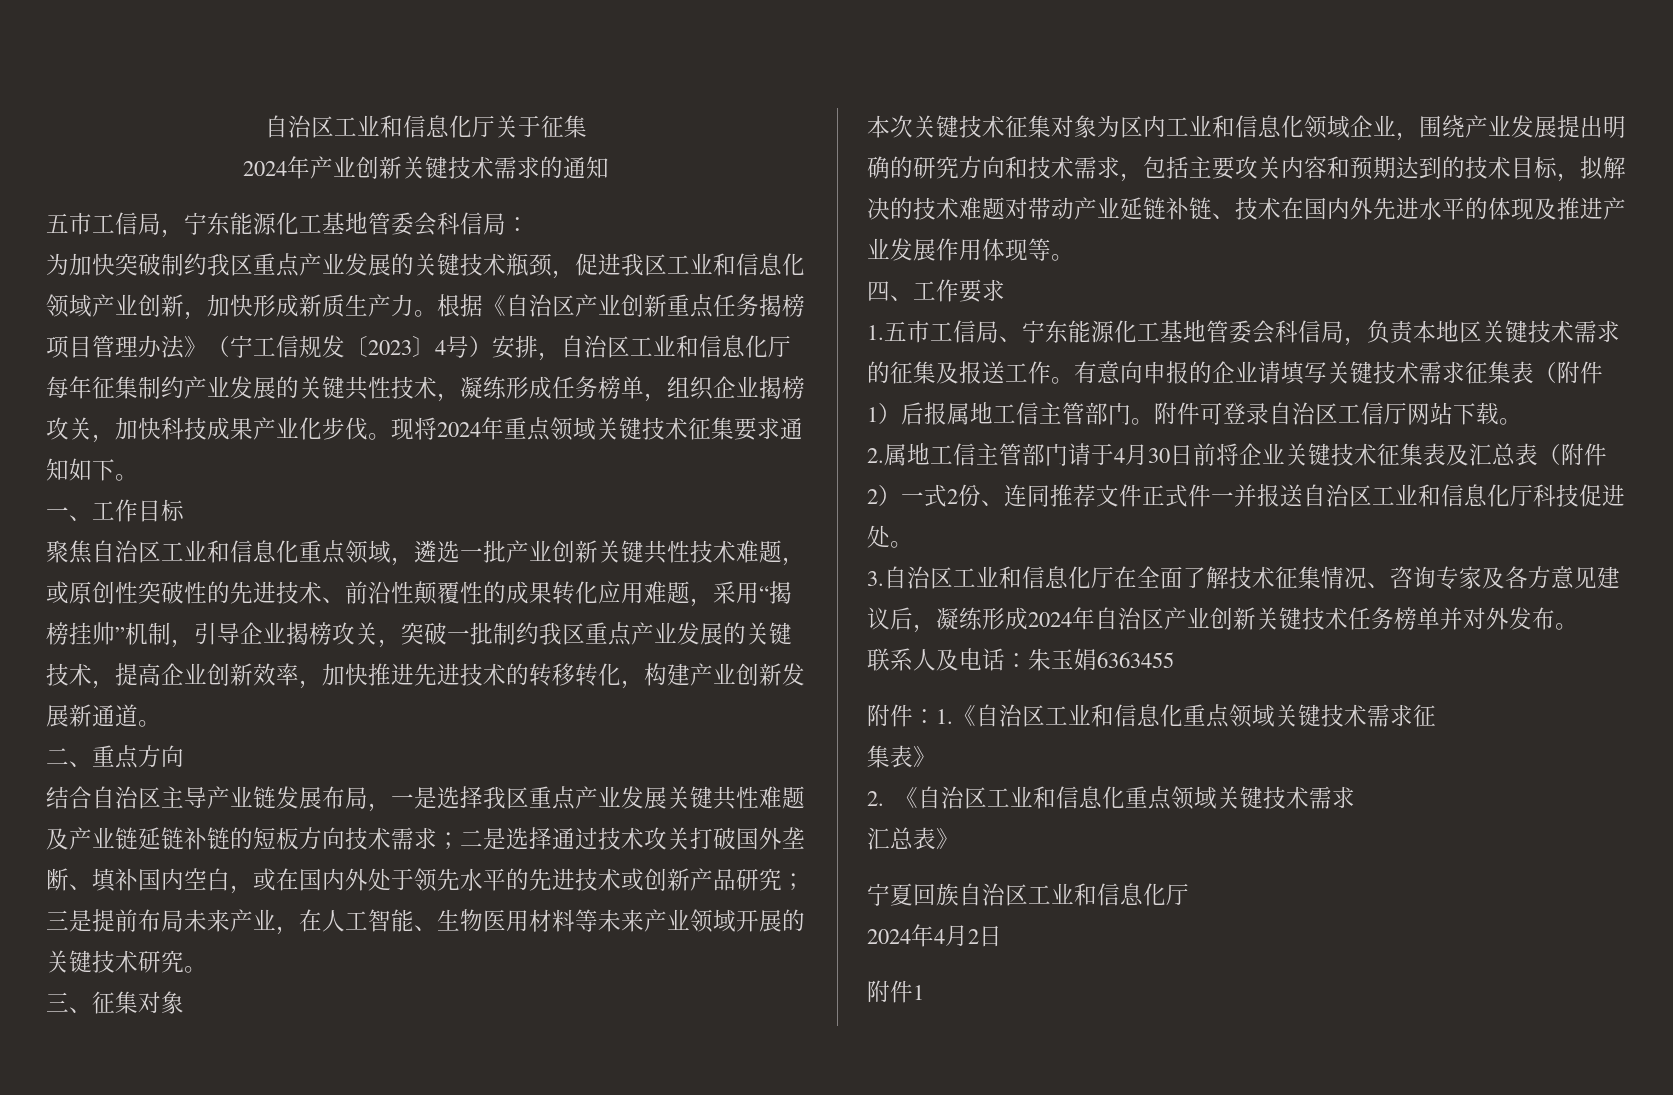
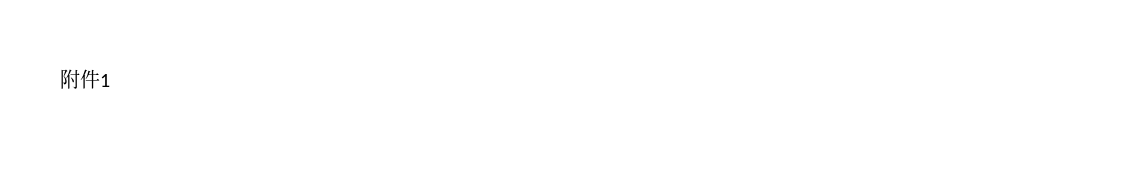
[265,115,587,138] [243,156,609,179] [46,212,529,238] [46,253,805,279] [46,294,805,320] [46,335,791,361] [46,376,805,402] [46,417,803,443] [46,458,138,481] [46,499,185,522] [46,540,805,566] [46,581,792,607] [46,622,792,648] [46,663,805,689] [46,704,161,727] [46,745,184,769] [46,786,805,812] [46,827,805,850] [46,868,805,894] [46,909,805,935] [46,950,207,973] [46,991,184,1014] [867,115,1626,141] [867,156,1626,182] [867,197,1626,220] [867,238,1074,261] [867,279,1005,303] [867,320,1620,346] [867,361,1603,385] [867,402,1522,425] [867,443,1607,466] [867,484,1625,507] [867,525,913,548] [867,566,1620,590] [867,607,1578,633] [867,648,1174,671] [867,704,1436,728] [867,745,936,768] [867,786,1356,810] [867,827,959,850] [867,883,1189,906] [867,924,1002,947] 自治区工业和信息化厅关于征集 // 2024年产业创新关键技术需求的通知 // 五市工信局，宁东能源化工基地管委会科信局： // 为加快突破制约我区重点产业发展的关键技术瓶颈，促进我区工业和信息化领域产业创新，加快形成新质生产力。根据《自治区产业创新重点任务揭榜项目管理办法》（宁工信规发〔2023〕4号）安排，自治区工业和信息化厅每年征集制约产业发展的关键共性技术，凝练形成任务榜单，组织企业揭榜攻关，加快科技成果产业化步伐。现将2024年重点领域关键技术征集要求通知如下。 // 一、工作目标 // 聚焦自治区工业和信息化重点领域，遴选一批产业创新关键共性技术难题，或原创性突破性的先进技术、前沿性颠覆性的成果转化应用难题，采用“揭榜挂帅”机制，引导企业揭榜攻关，突破一批制约我区重点产业发展的关键技术，提高企业创新效率，加快推进先进技术的转移转化，构建产业创新发展新通道。 // 二、重点方向 // 结合自治区主导产业链发展布局，一是选择我区重点产业发展关键共性难题及产业链延链补链的短板方向技术需求；二是选择通过技术攻关打破国外垄断、填补国内空白，或在国内外处于领先水平的先进技术或创新产品研究；三是提前布局未来产业，在人工智能、生物医用材料等未来产业领域开展的关键技术研究。 // 三、征集对象 // 本次关键技术征集对象为区内工业和信息化领域企业，围绕产业发展提出明确的研究方向和技术需求，包括主要攻关内容和预期达到的技术目标，拟解决的技术难题对带动产业延链补链、技术在国内外先进水平的体现及推进产业发展作用体现等。 // 四、工作要求 // 1.五市工信局、宁东能源化工基地管委会科信局，负责本地区关键技术需求的征集及报送工作。有意向申报的企业请填写关键技术需求征集表（附件1）后报属地工信主管部门。附件可登录自治区工信厅网站下载。 // 2.属地工信主管部门请于4月30日前将企业关键技术征集表及汇总表（附件2）一式2份、连同推荐文件正式件一并报送自治区工业和信息化厅科技促进处。 // 3.自治区工业和信息化厅在全面了解技术征集情况、咨询专家及各方意见建议后，凝练形成2024年自治区产业创新关键技术任务榜单并对外发布。 // 联系人及电话：朱玉娟6363455 // 附件：1.《自治区工业和信息化重点领域关键技术需求征 // 集表》 // 2.《自治区工业和信息化重点领域关键技术需求 // 汇总表》 // 宁夏回族自治区工业和信息化厅 // 2024年4月2日 // -> (60, 79) none

